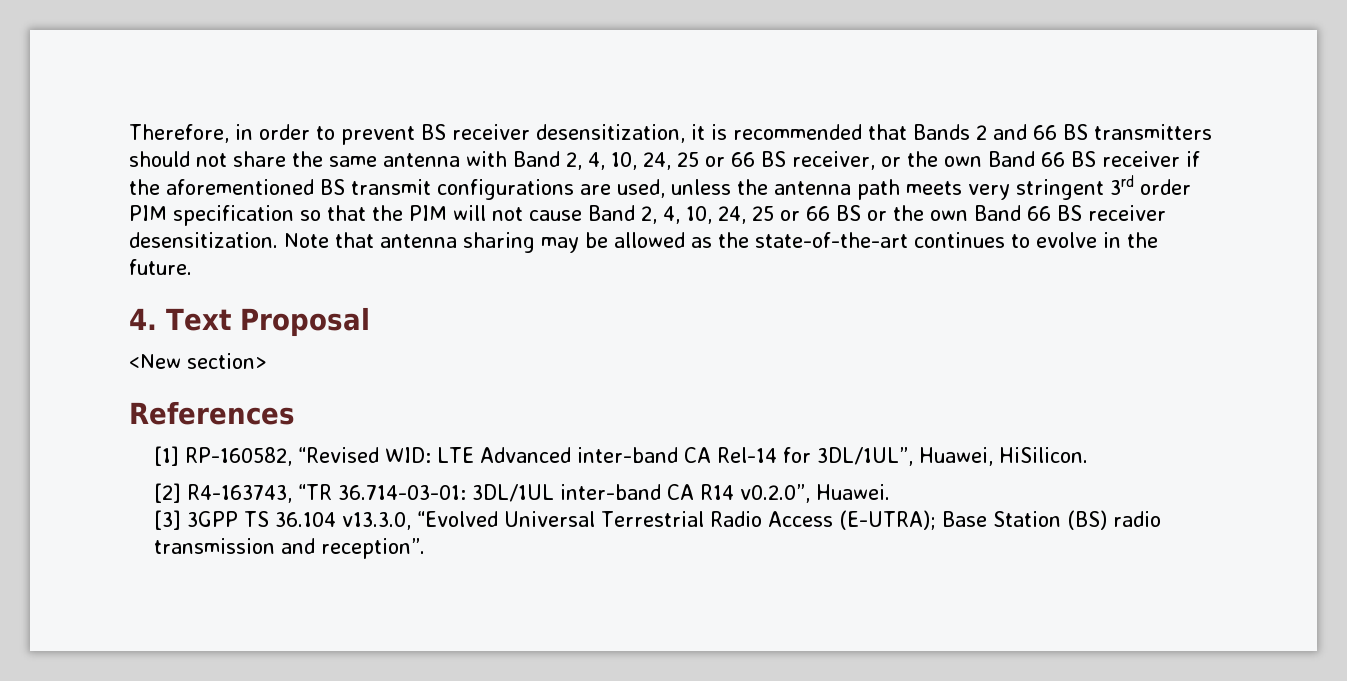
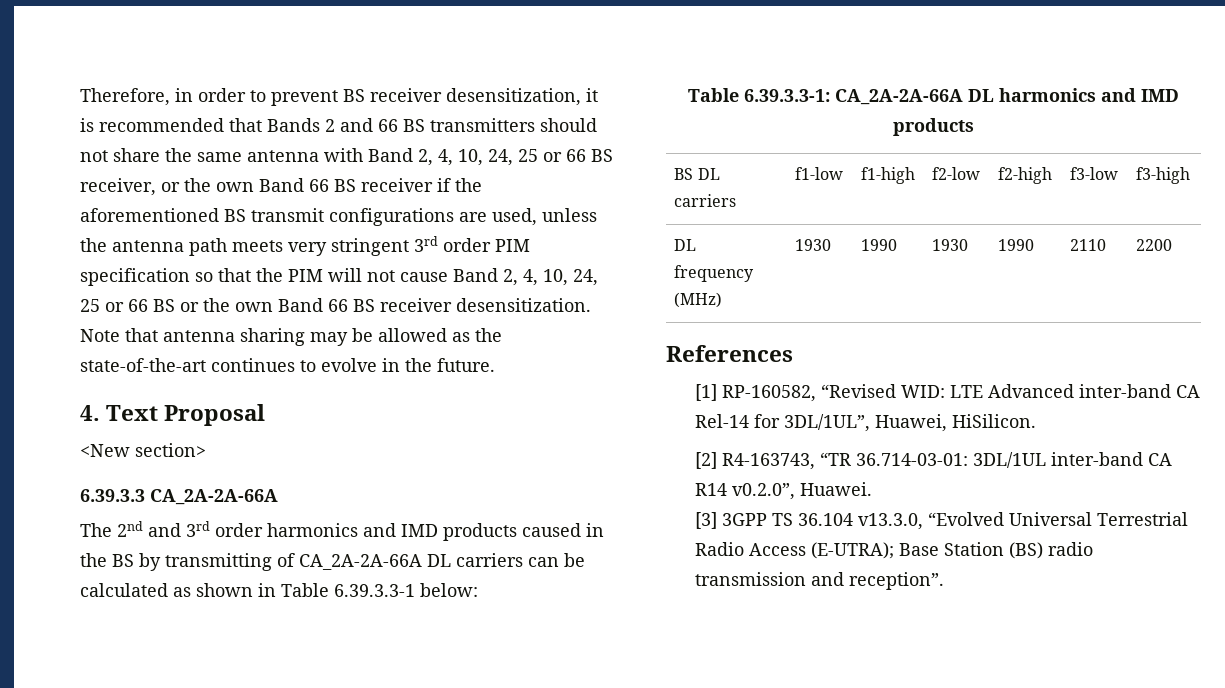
(267, 361) none -> [80,489,278,505] [80,521,604,541] [80,553,585,571] [80,583,478,597] [688,88,1179,105] [893,118,974,136] [674,168,720,180] [674,194,737,207] [795,167,844,180] [861,167,916,184] [932,167,981,180] [998,167,1053,184] [1070,167,1119,180] [1136,167,1191,184] [674,239,697,251] [674,265,755,282] [674,292,723,308] [795,239,832,251] [861,239,898,251] [932,239,969,251] [998,239,1035,251] [1070,239,1107,251] [1136,239,1173,251] // 6.39.3.3 CA_2A-2A-66A // The 2nd and 3rd order harmonics and IMD products caused in the BS by transmitting of CA_2A-2A-66A DL carriers can be calculated as shown in Table 6.39.3.3-1 below: // Table 6.39.3.3-1: CA_2A-2A-66A DL harmonics and IMD products // BS DL carriers | f1-low | f1-high | f2-low | f2-high | f3-low | f3-high // DL frequency (MHz) | 1930 | 1990 | 1930 | 1990 | 2110 | 2200

